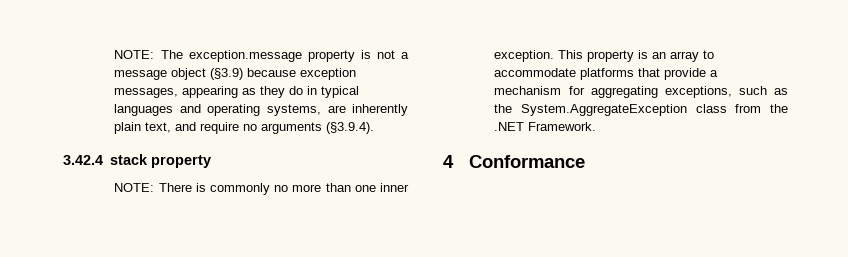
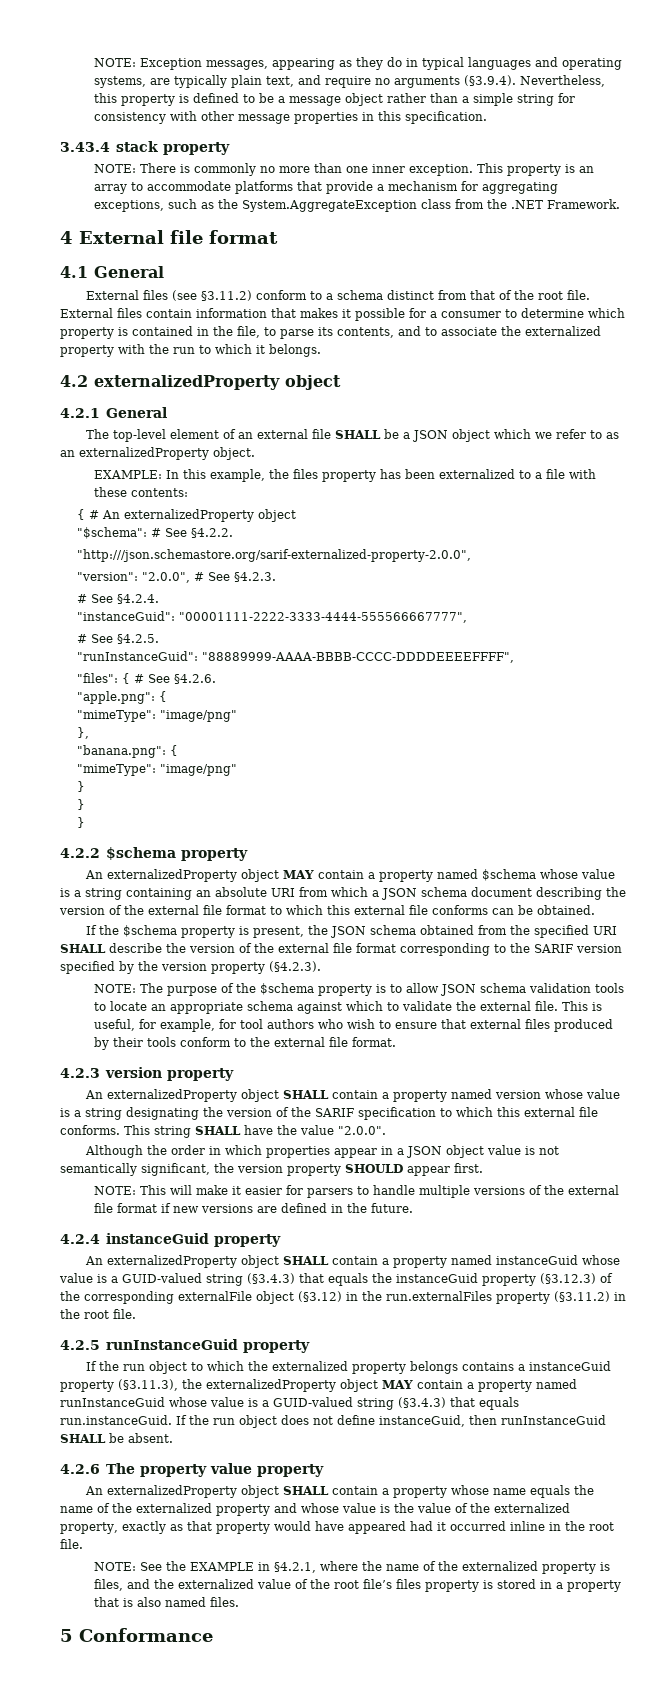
[114,50,410,62] [114,68,357,80] NOTE: The exception.message property is not a message object (§3.9) because exception -> [94,58,203,70] NOTE: Exception
[352,104,408,116] inherently -> [174,75,228,88] typically
[63,155,103,165] // 3.42.4 -> [520,75,606,87] [94,93,576,106] [94,111,488,124] [60,142,110,152] Nevertheless, this property is defined to be a message object rather than a simple string for consistency with other message properties in this specification. // 3.43.4
(454, 161) none -> [78,230,278,244] [60,266,164,278] [86,290,591,301] [60,308,625,321] [60,326,601,339] [60,344,321,357] [60,375,341,390] [60,407,167,418] [86,429,620,442] [60,447,255,460] [94,469,597,482] [94,487,189,497] [77,509,297,522] [77,527,234,539] [77,549,472,562] [77,572,277,583] [77,594,160,604] [77,611,468,623] [77,634,160,644] [77,651,515,663] [77,673,217,684] [77,691,168,704] [77,710,238,722] [77,727,90,739] [77,745,179,758] [77,764,238,776] [77,781,86,792] [77,799,86,810] [77,817,86,828] [60,847,248,861] [85,869,616,882] [60,887,626,900] [59,905,595,915] [86,925,618,938] [60,943,622,956] [60,961,321,974] [94,983,625,996] [94,1001,603,1014] [94,1019,614,1032] [94,1037,397,1050] [60,1067,234,1081] [85,1089,621,1102] [60,1107,598,1120] [60,1125,386,1138] [85,1145,560,1158] [60,1163,483,1176] [94,1185,620,1198] [94,1203,414,1213] [60,1233,281,1247] [85,1255,621,1268] [59,1273,613,1286] [60,1291,626,1304] [60,1309,136,1319] [60,1339,310,1353] [86,1361,612,1374] [60,1379,577,1392] [60,1397,519,1410] [60,1415,606,1428] [60,1433,173,1443] [60,1463,324,1477] [85,1485,595,1498] [60,1503,570,1516] [60,1521,614,1534] [60,1539,83,1549] [94,1561,611,1574] [94,1579,622,1592] [94,1597,240,1607] [60,1629,73,1642] External file format // 4.1 General // External files (see §3.11.2) conform to a schema distinct from that of the root file. External files contain information that makes it possible for a consumer to determine which property is contained in the file, to parse its contents, and to associate the externalized property with the run to which it belongs. // 4.2 externalizedProperty object // 4.2.1 General // The top-level element of an external file SHALL be a JSON object which we refer to as an externalizedProperty object. // EXAMPLE: In this example, the files property has been externalized to a file with these contents: // { # An externalizedProperty object // "$schema": # See §4.2.2. // "http:///json.schemastore.org/sarif-externalized-property-2.0.0", // "version": "2.0.0", # See §4.2.3. // # See §4.2.4. // "instanceGuid": "00001111-2222-3333-4444-555566667777", // # See §4.2.5. // "runInstanceGuid": "88889999-AAAA-BBBB-CCCC-DDDDEEEEFFFF", // "files": { # See §4.2.6. // "apple.png": { // "mimeType": "image/png" // }, // "banana.png": { // "mimeType": "image/png" // } // } // } // 4.2.2 $schema property // An externalizedProperty object MAY contain a property named $schema whose value is a string containing an absolute URI from which a JSON schema document describing the version of the external file format to which this external file conforms can be obtained. // If the $schema property is present, the JSON schema obtained from the specified URI SHALL describe the version of the external file format corresponding to the SARIF version specified by the version property (§4.2.3). // NOTE: The purpose of the $schema property is to allow JSON schema validation tools to locate an appropriate schema against which to validate the external file. This is useful, for example, for tool authors who wish to ensure that external files produced by their tools conform to the external file format. // 4.2.3 version property // An externalizedProperty object SHALL contain a property named version whose value is a string designating the version of the SARIF specification to which this external file conforms. This string SHALL have the value "2.0.0". // Although the order in which properties appear in a JSON object value is not semantically significant, the version property SHOULD appear first. // NOTE: This will make it easier for parsers to handle multiple versions of the external file format if new versions are defined in the future. // 4.2.4 instanceGuid property // An externalizedProperty object SHALL contain a property named instanceGuid whose value is a GUID-valued string (§3.4.3) that equals the instanceGuid property (§3.12.3) of the corresponding externalFile object (§3.12) in the run.externalFiles property (§3.11.2) in the root file. // 4.2.5 runInstanceGuid property // If the run object to which the externalized property belongs contains a instanceGuid property (§3.11.3), the externalizedProperty object MAY contain a property named runInstanceGuid whose value is a GUID-valued string (§3.4.3) that equals run.instanceGuid. If the run object does not define instanceGuid, then runInstanceGuid SHALL be absent. // 4.2.6 The property value property // An externalizedProperty object SHALL contain a property whose name equals the name of the externalized property and whose value is the value of the externalized property, exactly as that property would have appeared had it occurred inline in the root file. // NOTE: See the EXAMPLE in §4.2.1, where the name of the externalized property is files, and the externalized value of the root file’s files property is stored in a property that is also named files. // 5

